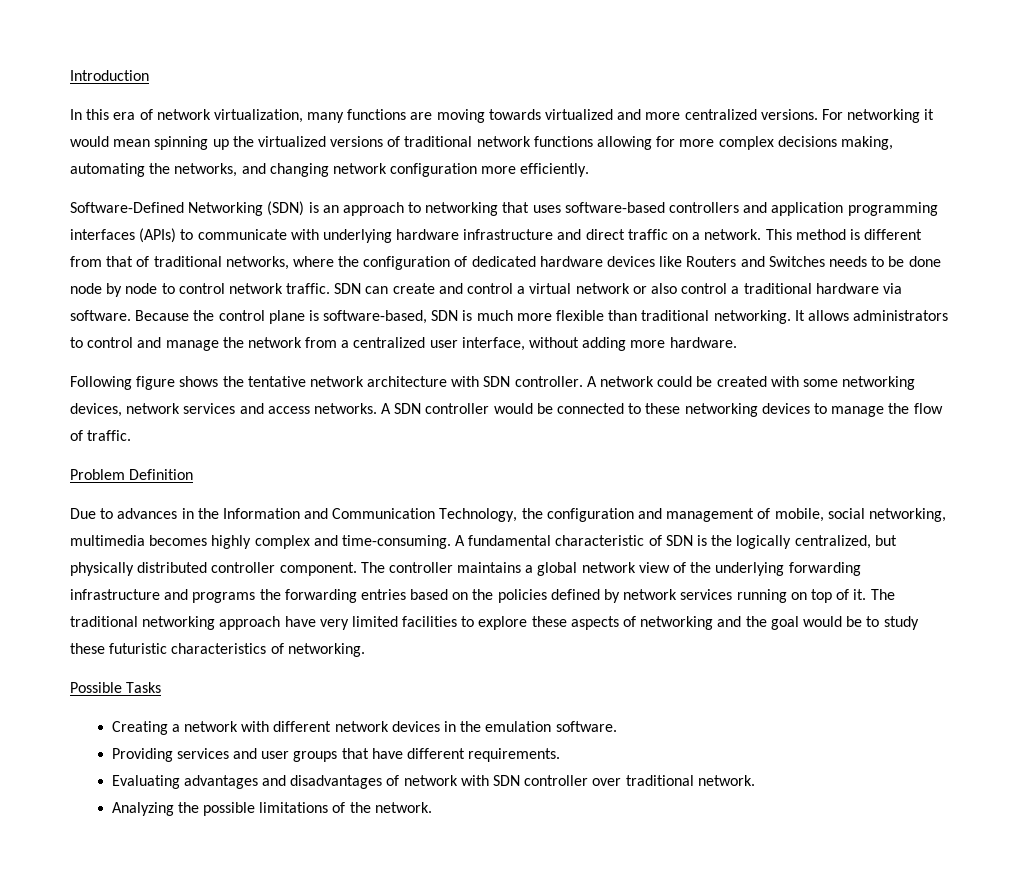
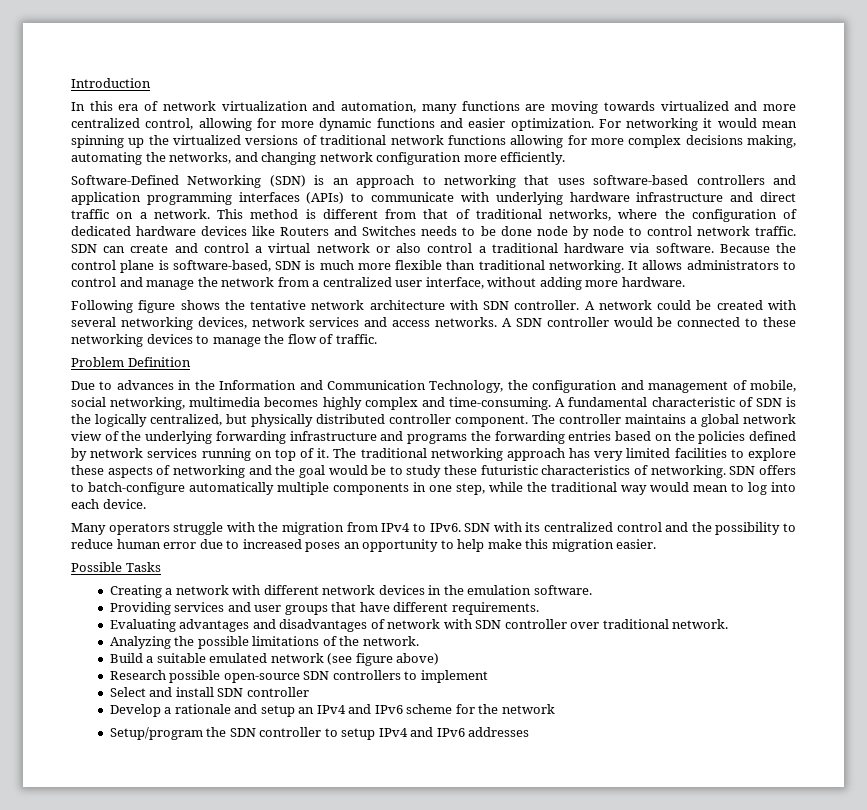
[213,109,303,123] virtualization, -> [221,101,417,113] virtualization and automation,
[760,109,818,120] versions. -> [145,118,594,131] control, allowing for more dynamic functions and easier optimization.
[802,379,838,387] some -> [71,317,116,327] several
[284,616,316,627] have -> [569,448,591,458] has
(365, 650) none -> [729,465,796,475] [71,482,796,495] [71,499,146,509] [71,522,796,535] [71,539,657,552] SDN offers to batch-configure automatically multiple components in one step, while the traditional way would mean to log into each device. // Many operators struggle with the migration from IPv4 to IPv6. SDN with its centralized control and the possibility to reduce human error due to increased poses an opportunity to help make this migration easier.
(432, 807) none -> [109,653,440,666] [109,670,488,683] [109,687,309,697] [109,704,555,717] [109,727,530,740] // Build a suitable emulated network (see figure above) // Research possible open-source SDN controllers to implement // Select and install SDN controller // Develop a rationale and setup an IPv4 and IPv6 scheme for the network // Setup/program the SDN controller to setup IPv4 and IPv6 addresses

